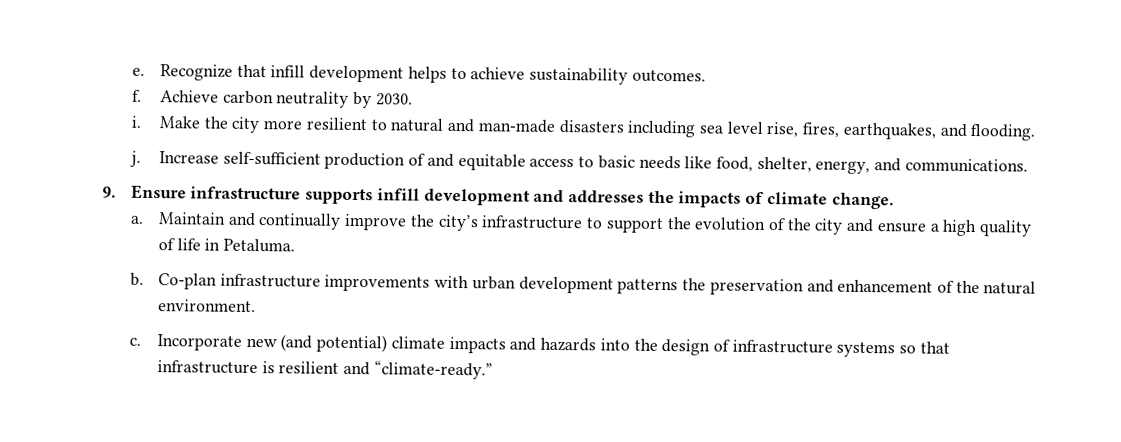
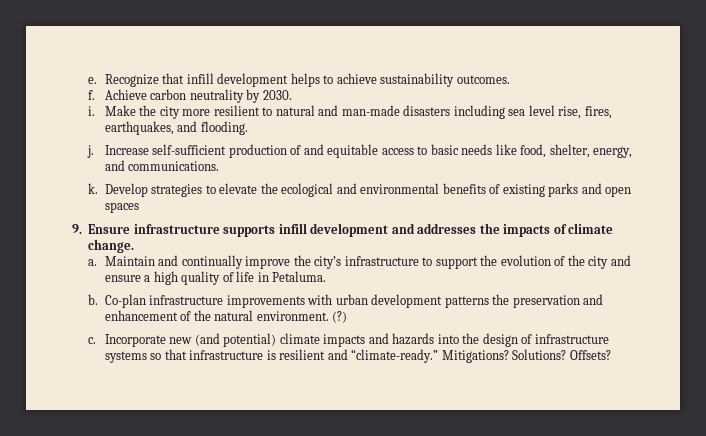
(1028, 165) none -> [88,183,632,197] [104,202,139,213] // k. Develop strategies to elevate the ecological and environmental benefits of existing parks and open spaces
(256, 306) none -> [332,311,348,323] (?)
(493, 370) none -> [441,349,611,363] Mitigations? Solutions? Offsets?

